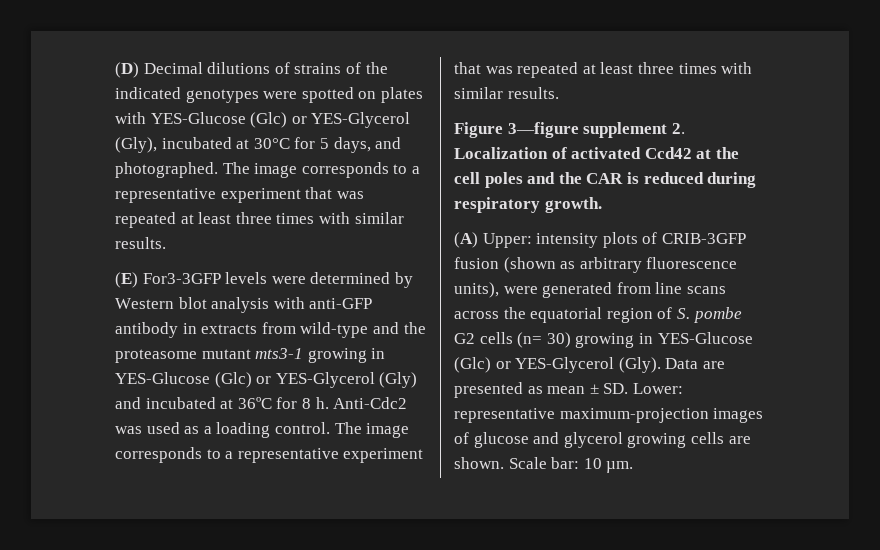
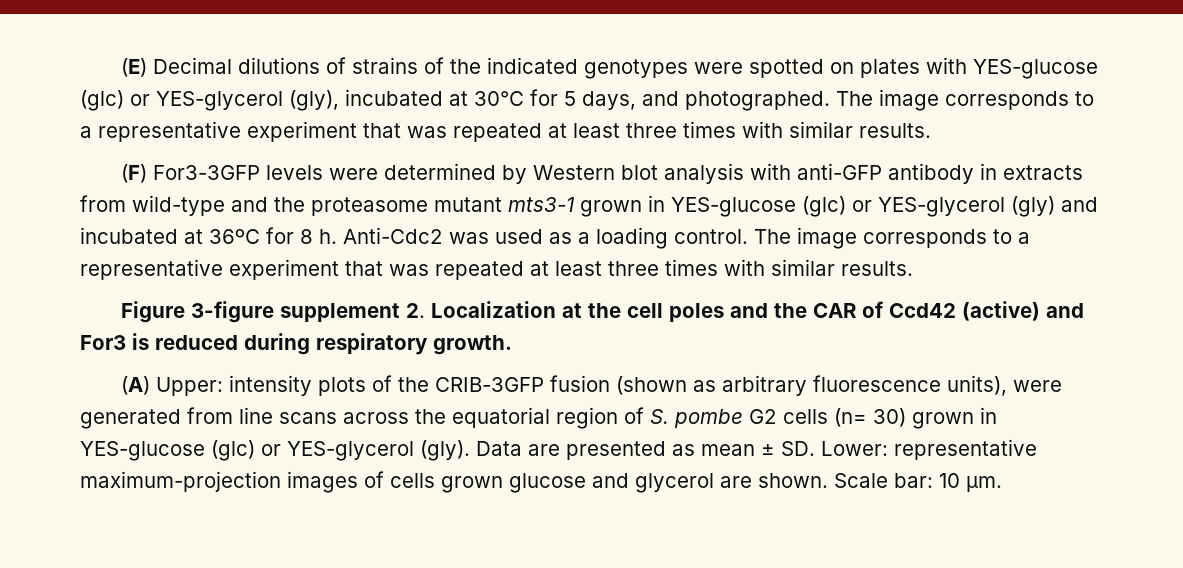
[115,62,139,78] (D) -> [121,58,148,77] (E)
[150,112,411,128] [115,137,157,153] YES-Glucose (Glc) or YES-Glycerol (Gly), -> [973,59,1099,79] [80,90,339,111] YES-glucose (glc) or YES-glycerol (gly),
[115,272,138,288] (E) -> [121,164,148,183] (F)
[307,348,386,363] [115,372,418,388] growing in YES-Glucose (Glc) or YES-Glycerol (Gly) -> [580,195,1055,217] grown in YES-glucose (glc) or YES-glycerol (gly)
[507,122,579,138] 3—figure -> [191,301,275,323] 3-figure
[551,147,692,159] of activated Ccd42 -> (557, 309) none
(624, 178) none -> [862,301,1085,321] [80,335,126,350] of Ccd42 (active) and For3
(658, 238) none -> [398,377,430,392] the
[575,332,753,348] [454,357,661,373] growing in YES-Glucose (Glc) or YES-Glycerol (Gly). -> [912,407,997,429] [80,440,470,461] grown in YES-glucose (glc) or YES-glycerol (gly).
(469, 438) none -> [390,473,503,493] cells grown
[627,432,724,448] growing cells -> (714, 483) none

